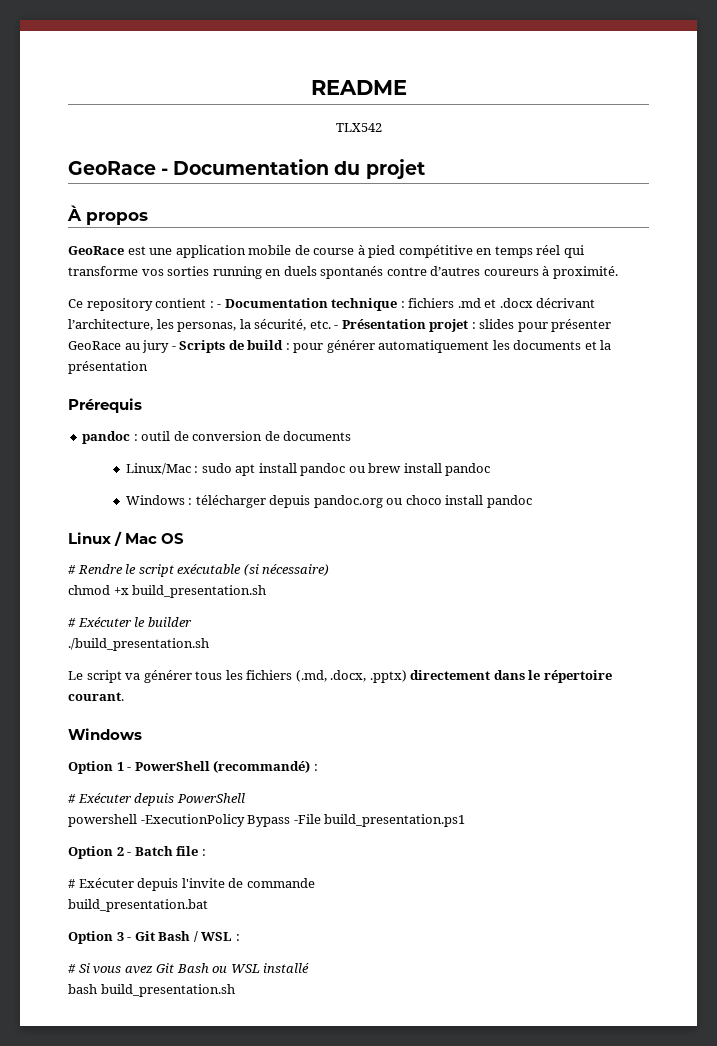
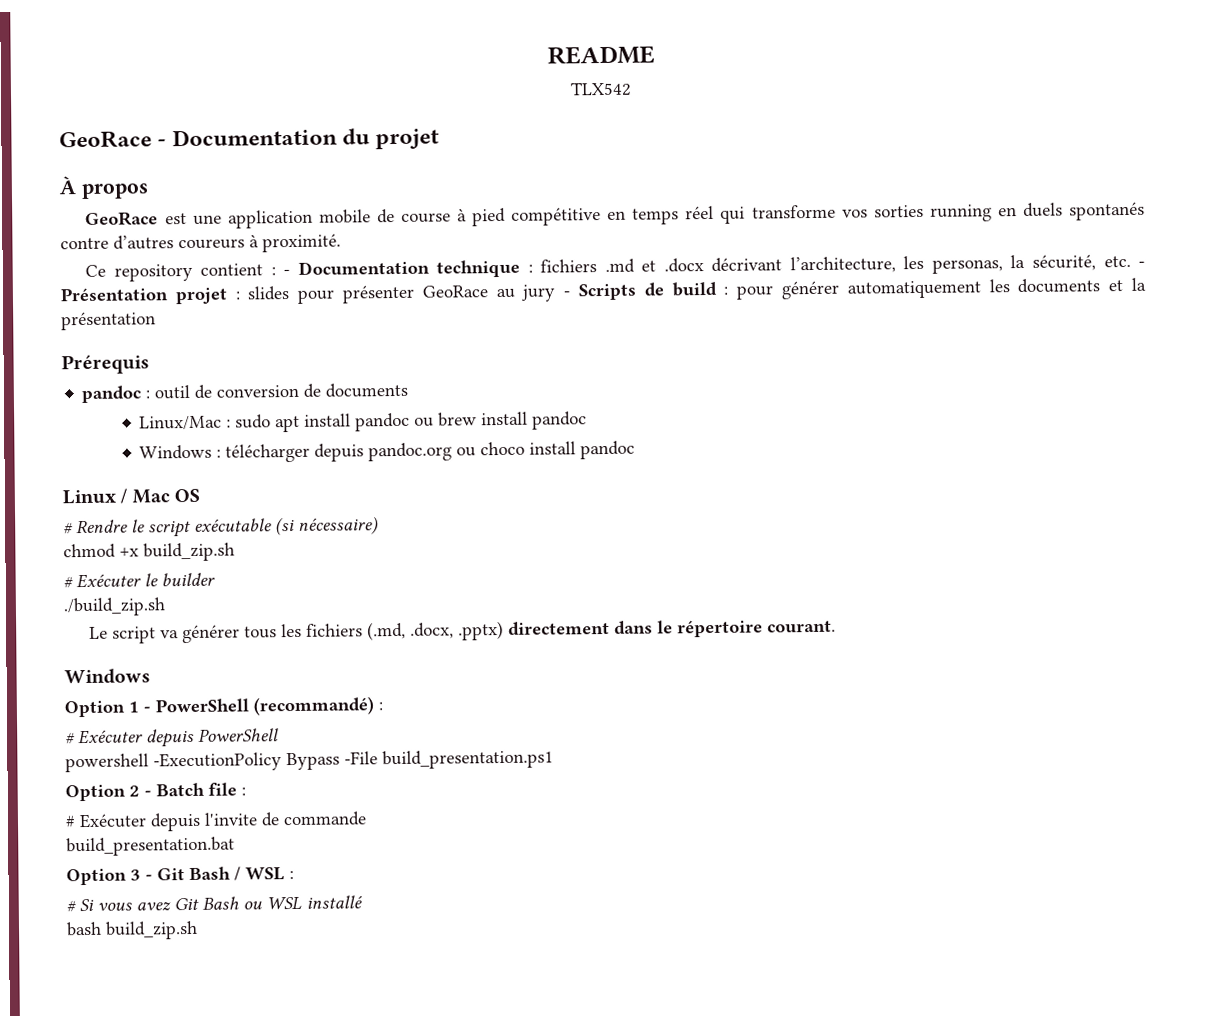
[132,585,267,598] build_presentation.sh -> [143,542,235,562] build_zip.sh
[68,638,209,651] ./build_presentation.sh -> [63,597,166,617] ./build_zip.sh
[100,984,235,997] build_presentation.sh -> [105,920,198,940] build_zip.sh

